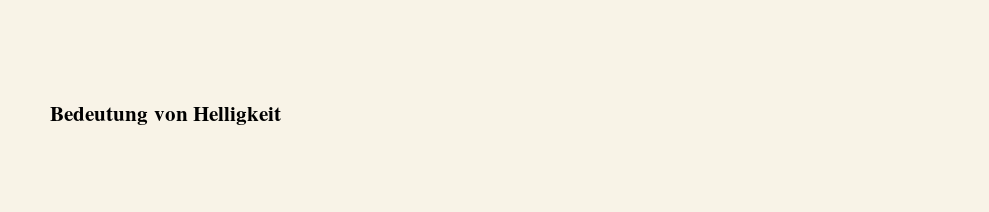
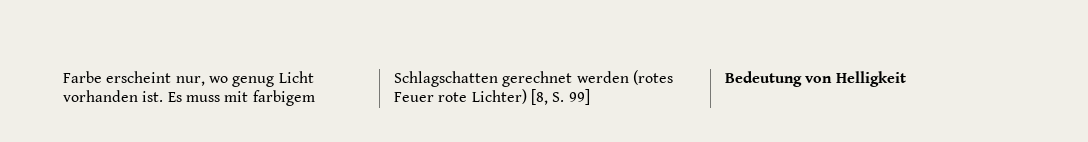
(50, 116) none -> [63,71,314,87] [63,90,315,106] [394,70,673,87] [394,89,590,105] Farbe erscheint nur, wo genug Licht vorhanden ist. Es muss mit farbigem Schlagschatten gerechnet werden (rotes Feuer rote Lichter) [8, S. 99] //

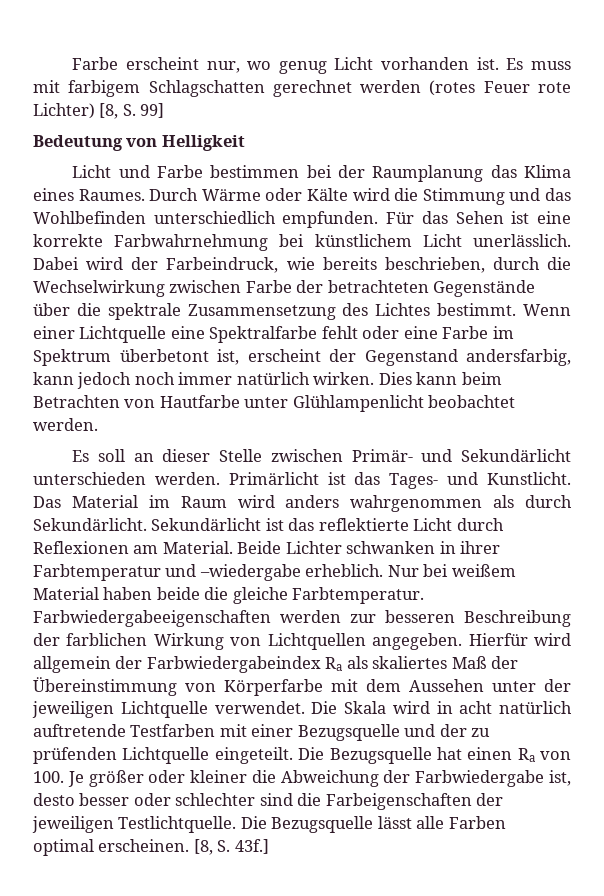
(906, 79) none -> [72,165,571,182] [33,188,572,205] [33,211,571,228] [33,234,571,251] [33,257,571,273] [33,280,536,297] [33,303,572,320] [33,326,514,343] [33,349,571,366] [33,372,502,389] [33,395,516,412] [33,418,98,431] [72,449,571,462] [33,472,571,489] [33,495,572,512] [33,518,504,531] [33,541,501,554] [33,564,516,581] [33,587,425,604] [33,610,571,627] [33,633,572,650] [33,656,519,673] [33,677,571,696] [32,701,572,718] [33,724,491,741] [33,747,571,764] [33,770,571,787] [33,793,504,810] [32,816,506,833] [33,839,269,856] // Licht und Farbe bestimmen bei der Raumplanung das Klima eines Raumes. Durch Wärme oder Kälte wird die Stimmung und das Wohlbefinden unterschiedlich empfunden. Für das Sehen ist eine korrekte Farbwahrnehmung bei künstlichem Licht unerlässlich. Dabei wird der Farbeindruck, wie bereits beschrieben, durch die Wechselwirkung zwischen Farbe der betrachteten Gegenstände über die spektrale Zusammensetzung des Lichtes bestimmt. Wenn einer Lichtquelle eine Spektralfarbe fehlt oder eine Farbe im Spektrum überbetont ist, erscheint der Gegenstand andersfarbig, kann jedoch noch immer natürlich wirken. Dies kann beim Betrachten von Hautfarbe unter Glühlampenlicht beobachtet werden. // Es soll an dieser Stelle zwischen Primär- und Sekundärlicht unterschieden werden. Primärlicht ist das Tages- und Kunstlicht. Das Material im Raum wird anders wahrgenommen als durch Sekundärlicht. Sekundärlicht ist das reflektierte Licht durch Reflexionen am Material. Beide Lichter schwanken in ihrer Farbtemperatur und –wiedergabe erheblich. Nur bei weißem Material haben beide die gleiche Farbtemperatur. Farbwiedergabeeigenschaften werden zur besseren Beschreibung der farblichen Wirkung von Lichtquellen angegeben. Hierfür wird allgemein der Farbwiedergabeindex Ra als skaliertes Maß der Übereinstimmung von Körperfarbe mit dem Aussehen unter der jeweiligen Lichtquelle verwendet. Die Skala wird in acht natürlich auftretende Testfarben mit einer Bezugsquelle und der zu prüfenden Lichtquelle eingeteilt. Die Bezugsquelle hat einen Ra von 100. Je größer oder kleiner die Abweichung der Farbwiedergabe ist, desto besser oder schlechter sind die Farbeigenschaften der jeweiligen Testlichtquelle. Die Bezugsquelle lässt alle Farben optimal erscheinen. [8, S. 43f.]

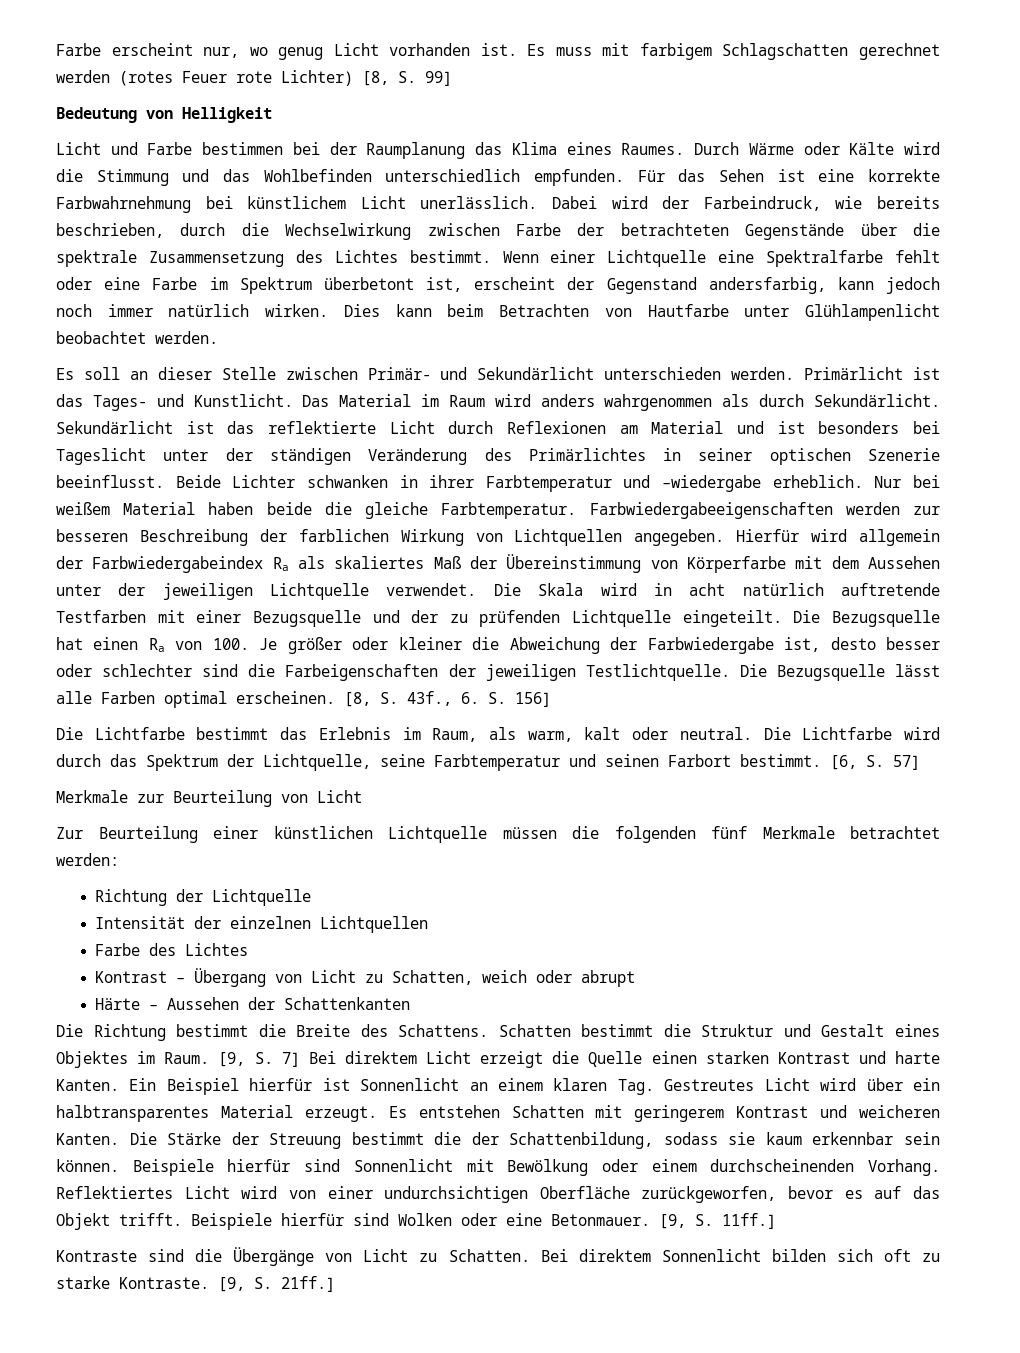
[162,541,233,554] Material. -> [651,421,940,434] [56,448,940,465] [56,475,164,488] Material und ist besonders bei Tageslicht unter der ständigen Veränderung des Primärlichtes in seiner optischen Szenerie beeinflusst.
[234,839,269,854] 43f.] -> [407,691,551,707] [56,727,940,742] [56,754,920,771] [56,790,362,807] [56,826,940,843] [56,853,119,866] [94,889,311,906] [94,916,428,933] [94,943,248,956] [94,968,635,987] [94,997,410,1010] [56,1024,941,1041] [56,1051,940,1068] [56,1078,941,1095] [56,1105,940,1122] [56,1132,941,1149] [56,1159,941,1176] [56,1186,940,1203] [56,1213,776,1230] [56,1247,940,1266] [56,1276,335,1292] 43f., 6. S. 156] // Die Lichtfarbe bestimmt das Erlebnis im Raum, als warm, kalt oder neutral. Die Lichtfarbe wird durch das Spektrum der Lichtquelle, seine Farbtemperatur und seinen Farbort bestimmt. [6, S. 57] // Merkmale zur Beurteilung von Licht // Zur Beurteilung einer künstlichen Lichtquelle müssen die folgenden fünf Merkmale betrachtet werden: // Richtung der Lichtquelle // Intensität der einzelnen Lichtquellen // Farbe des Lichtes // Kontrast – Übergang von Licht zu Schatten, weich oder abrupt // Härte – Aussehen der Schattenkanten // Die Richtung bestimmt die Breite des Schattens. Schatten bestimmt die Struktur und Gestalt eines Objektes im Raum. [9, S. 7] Bei direktem Licht erzeigt die Quelle einen starken Kontrast und harte Kanten. Ein Beispiel hierfür ist Sonnenlicht an einem klaren Tag. Gestreutes Licht wird über ein halbtransparentes Material erzeugt. Es entstehen Schatten mit geringerem Kontrast und weicheren Kanten. Die Stärke der Streuung bestimmt die der Schattenbildung, sodass sie kaum erkennbar sein können. Beispiele hierfür sind Sonnenlicht mit Bewölkung oder einem durchscheinenden Vorhang. Reflektiertes Licht wird von einer undurchsichtigen Oberfläche zurückgeworfen, bevor es auf das Objekt trifft. Beispiele hierfür sind Wolken oder eine Betonmauer. [9, S. 11ff.] // Kontraste sind die Übergänge von Licht zu Schatten. Bei direktem Sonnenlicht bilden sich oft zu starke Kontraste. [9, S. 21ff.]

